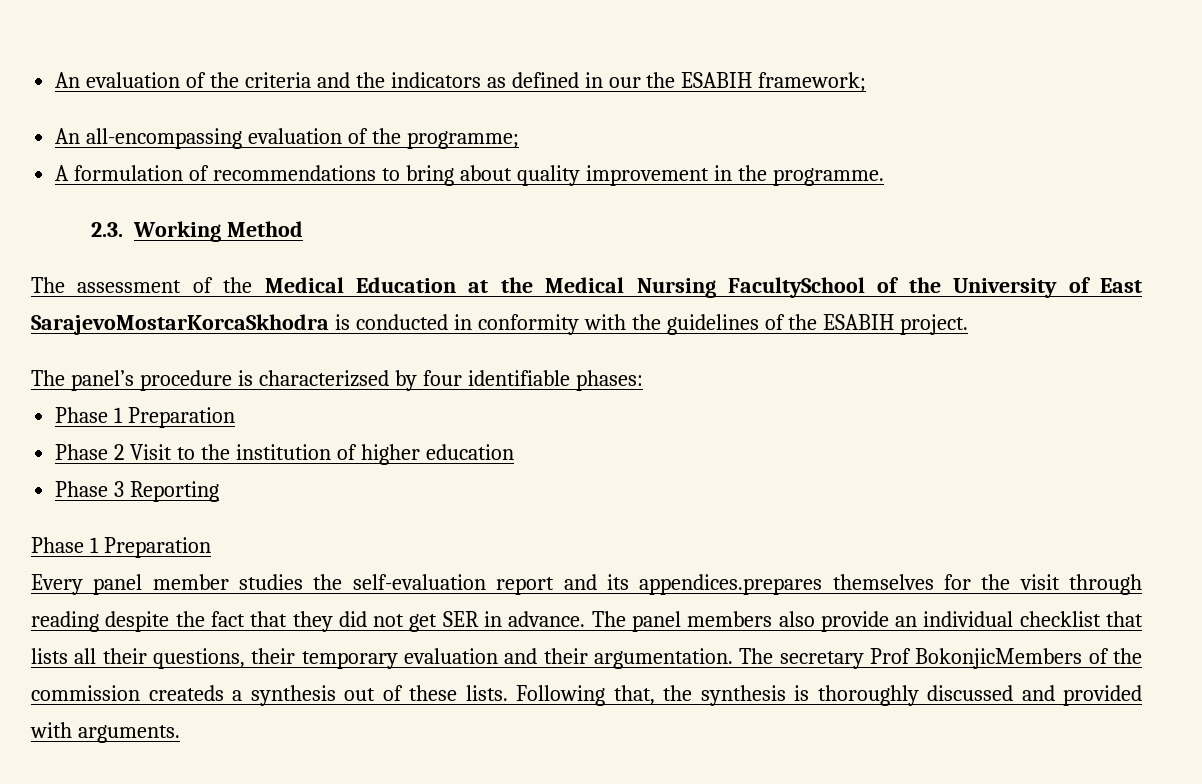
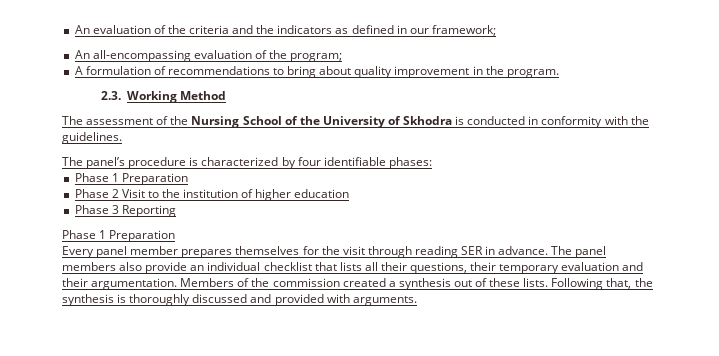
[646,72,753,88] the ESABIH -> (429, 31) none
[406,131,519,149] programme; -> [290,53,343,62] program;
[772,168,884,186] programme. -> [506,69,559,78] program.
[264,277,865,298] Medical Education at the Medical Nursing FacultySchool -> [191,116,282,128] Nursing School
[1100,278,1142,293] [31,314,329,335] East SarajevoMostarKorcaSkhodra -> [403,116,453,125] Skhodra
[666,314,969,335] guidelines of the ESABIH project. -> [62,132,122,144] guidelines.
[258,370,389,387] characterizsed -> [201,157,279,166] characterized
[239,574,823,595] studies the self-evaluation report and its appendices.prepares -> [181,249,233,258] prepares
[105,611,438,632] despite the fact that they did not get -> (458, 252) none
[739,648,1083,669] The secretary Prof BokonjicMembers -> [180,278,235,287] Members
[148,685,224,701] createds -> [342,278,386,287] created

